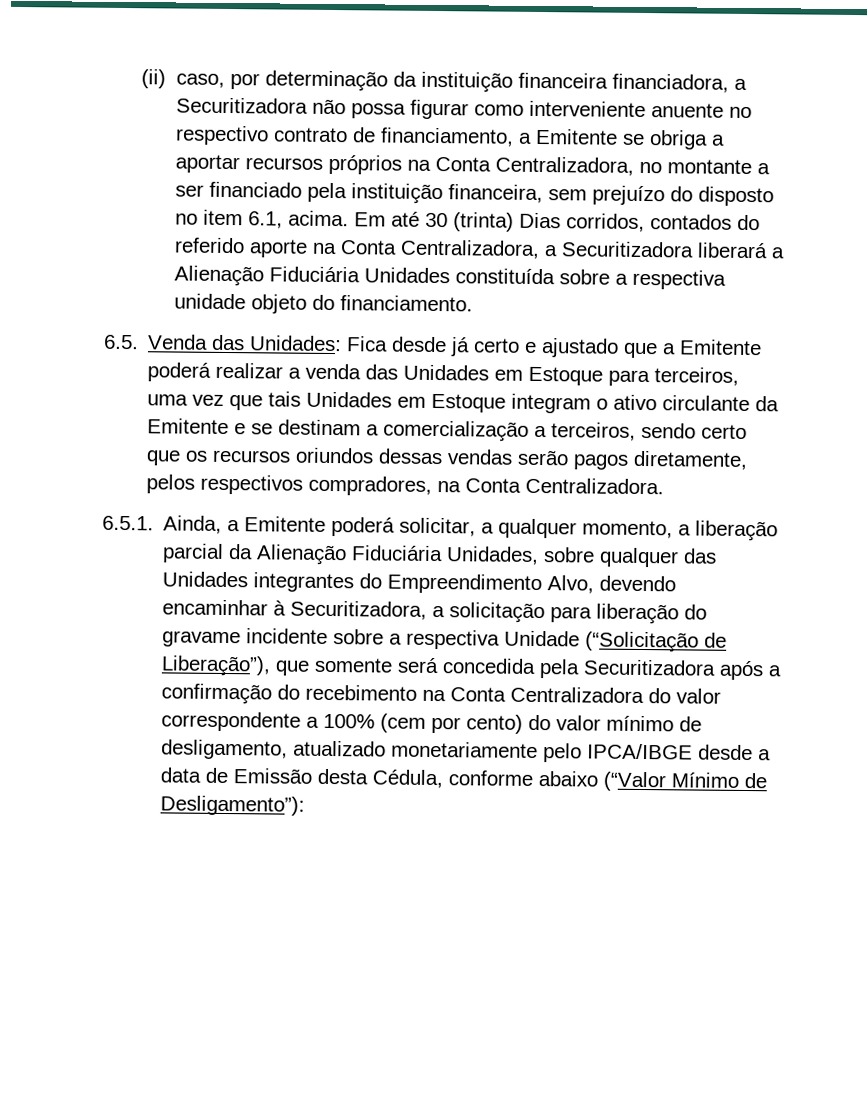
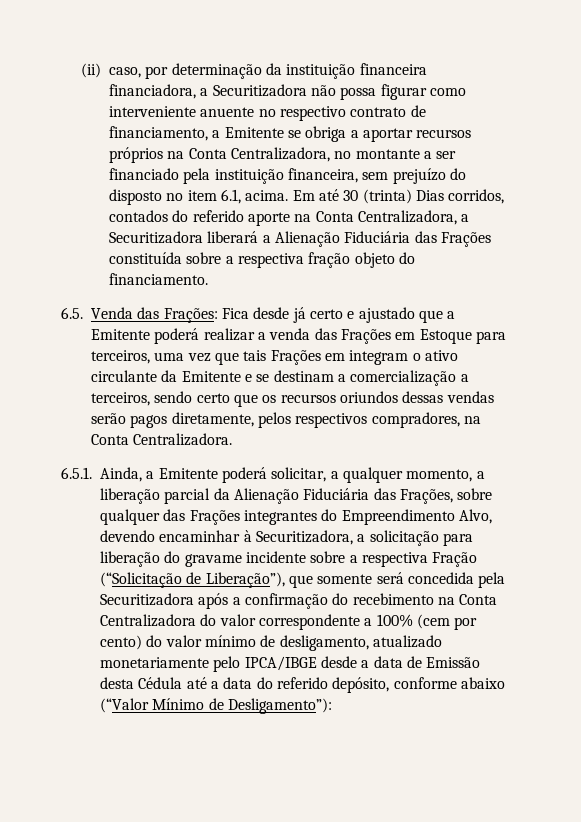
[364,267,451,284] Unidades -> [414,231,491,247] das Frações
[174,293,247,310] unidade -> [308,252,351,268] fração
[249,335,343,352] Unidades: -> [163,308,218,323] Frações:
[403,364,490,381] Unidades -> [340,329,391,344] Frações
[306,391,507,413] Unidades em Estoque -> [270,350,345,365] Frações em
[446,546,540,566] Unidades, -> [373,488,453,504] das Frações,
[162,571,249,588] Unidades -> [189,510,240,525] Frações
[504,630,581,647] Unidade -> [432,552,478,567] Fração
[372,769,444,789] Cédula, -> [138,677,390,693] Cédula até a data do referido depósito,

